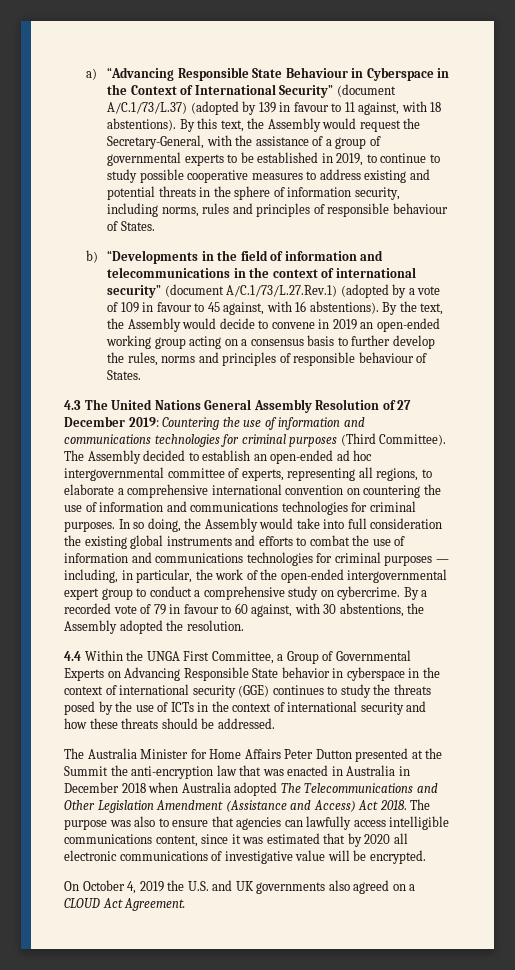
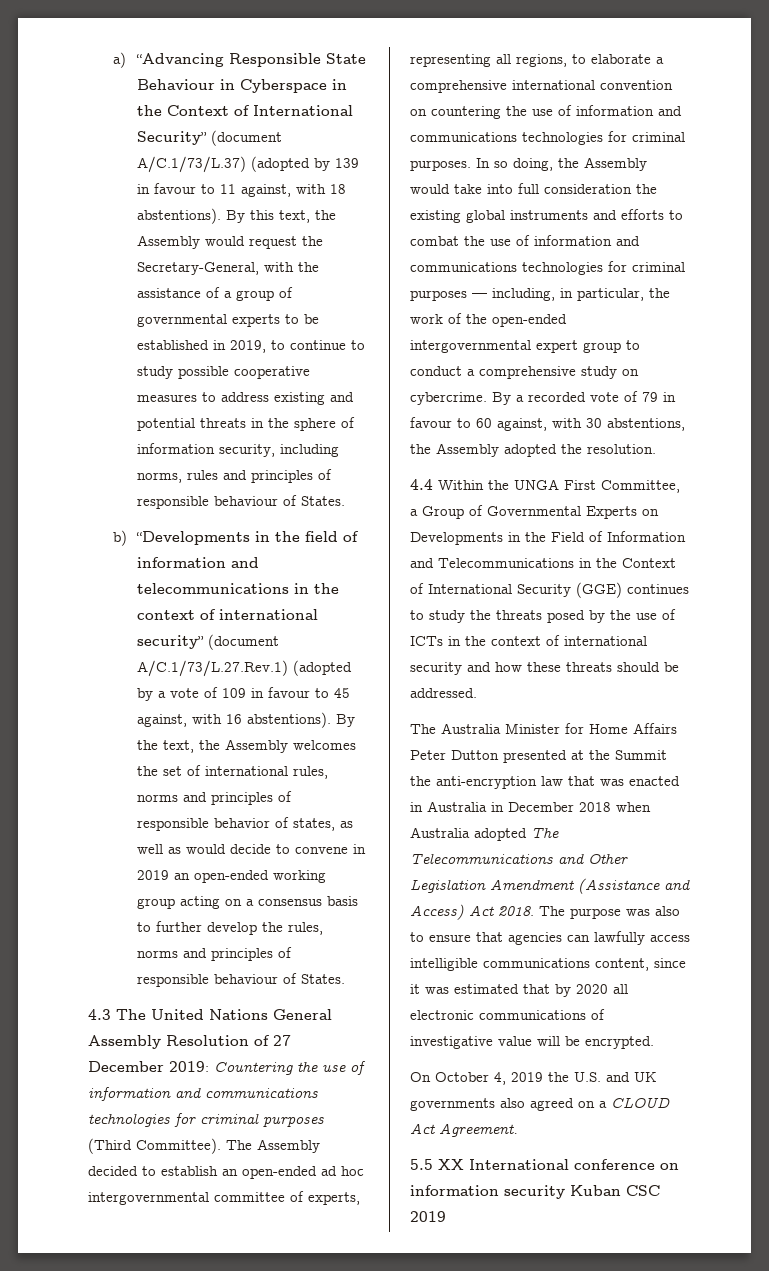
(181, 325) none -> [293,740,357,750] [137,765,329,779] [137,791,293,805] [137,817,354,831] [137,844,182,854] welcomes the set of international rules, norms and principles of responsible behavior of states, as well as
[124,667,440,681] [64,684,236,698] Advancing Responsible State behavior in cyberspace in the context of international security -> [410,531,686,545] [410,558,676,568] [410,583,571,597] Developments in the Field of Information and Telecommunications in the Context of International Security
(186, 904) none -> [410,1159,679,1170] [410,1185,660,1199] [410,1211,446,1222] // 5.5 ХХ International conference on information security Kuban CSC 2019

